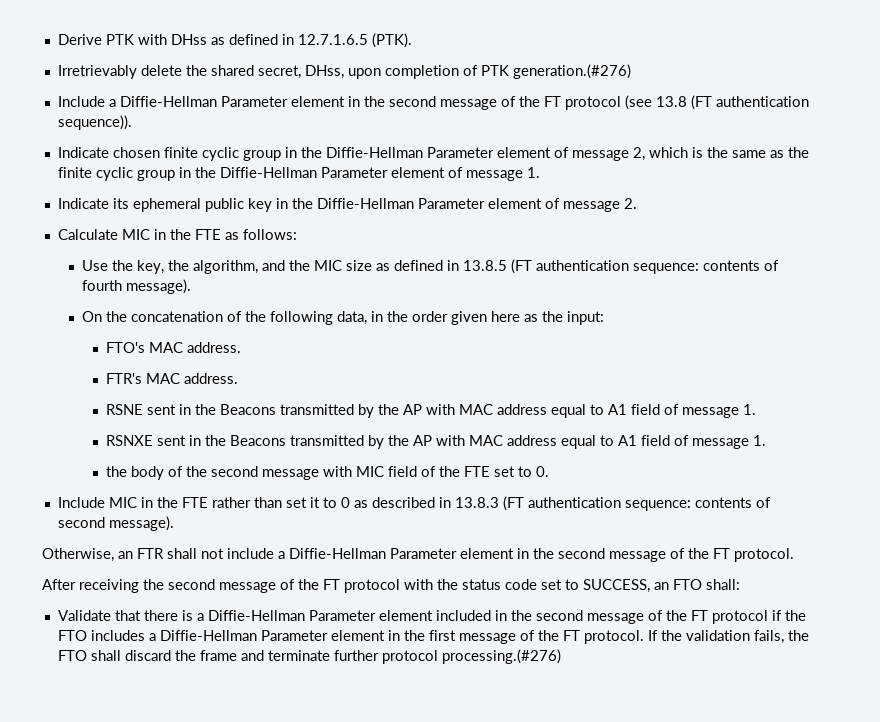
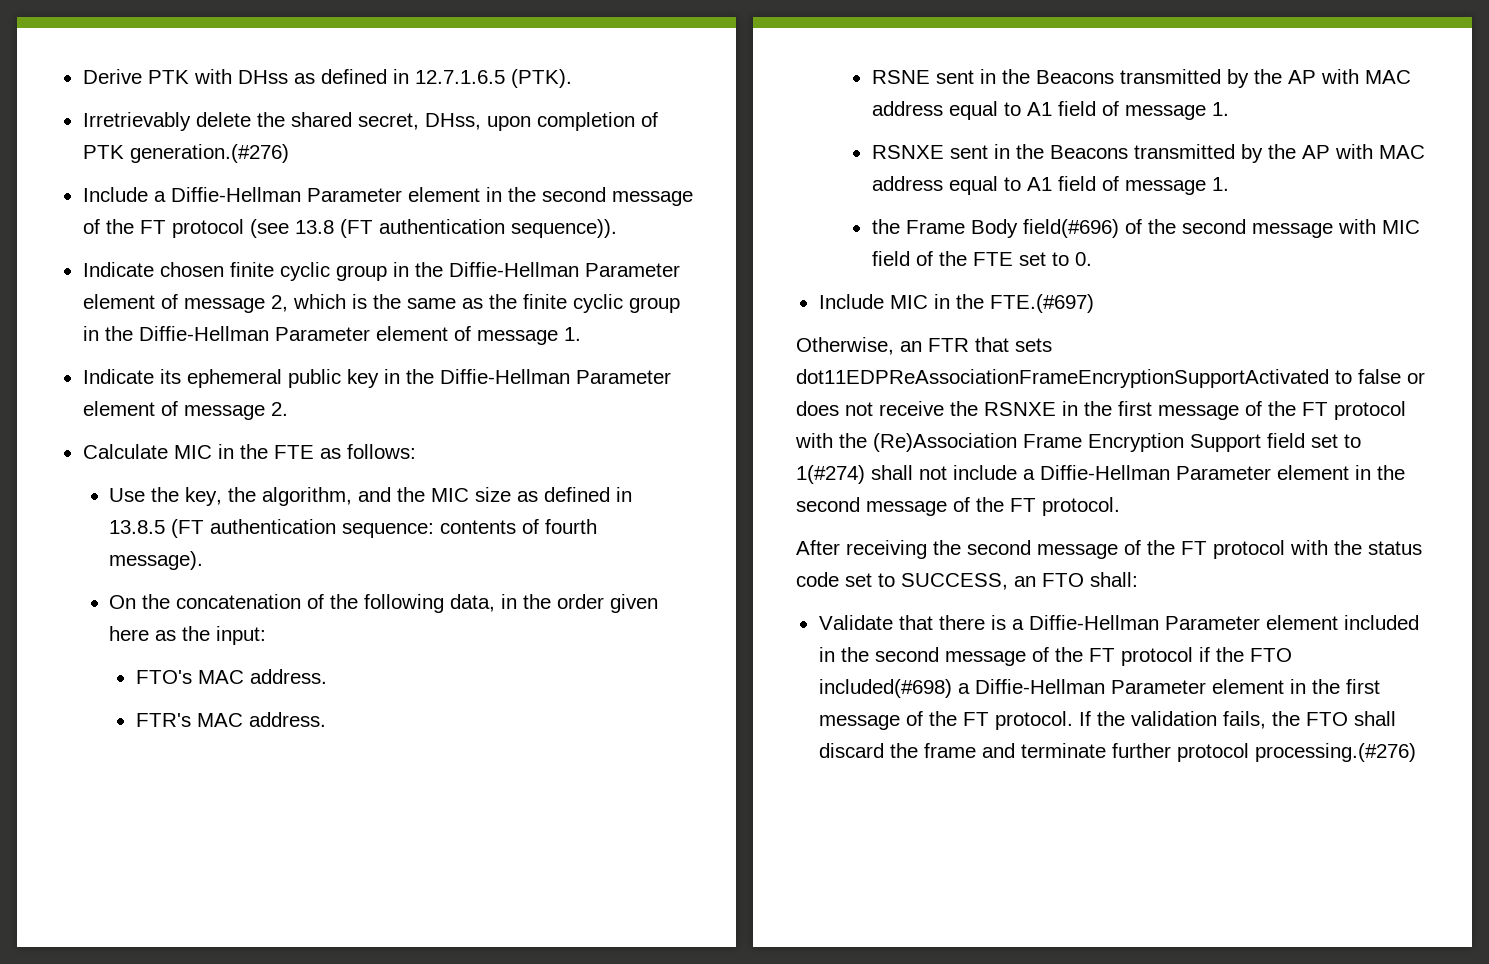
[131,466,165,480] body -> [905,219,1119,238] Frame Body field(#696)
[181,496,771,511] [57,516,174,531] [42,548,164,562] FTE rather than set it to 0 as described in 13.8.3 (FT authentication sequence: contents of second message). // Otherwise, an FTR -> [989,294,1094,313] [796,337,1052,355] [796,369,1425,388] [796,401,1406,420] [795,433,1361,452] [796,465,865,484] FTE.(#697) // Otherwise, an FTR that sets dot11EDPReAssociationFrameEncryptionSupportActivated to false or does not receive the RSNXE in the first message of the FT protocol with the (Re)Association Frame Encryption Support field set to 1(#274)
[90,630,145,641] includes -> [818,679,952,698] included(#698)

